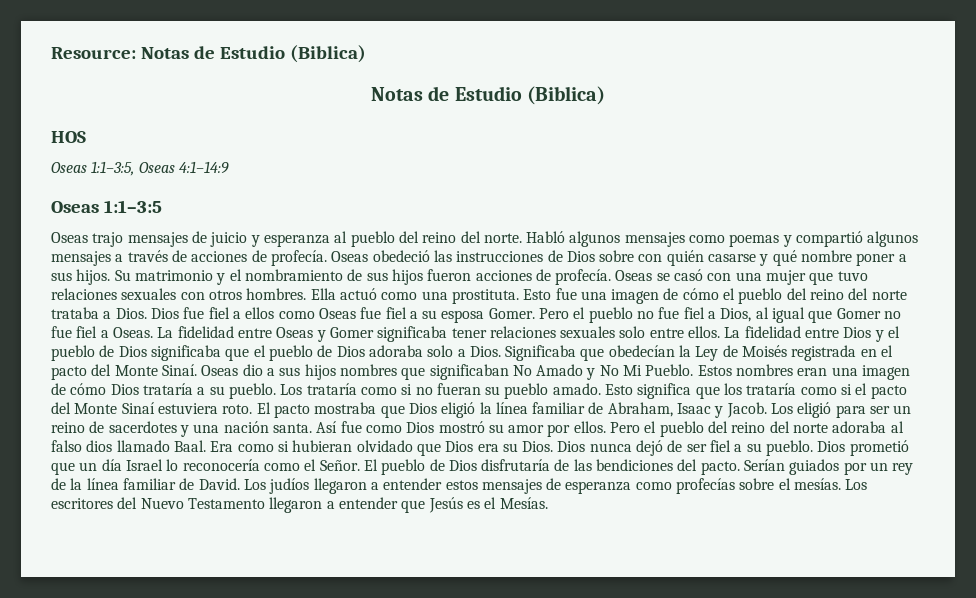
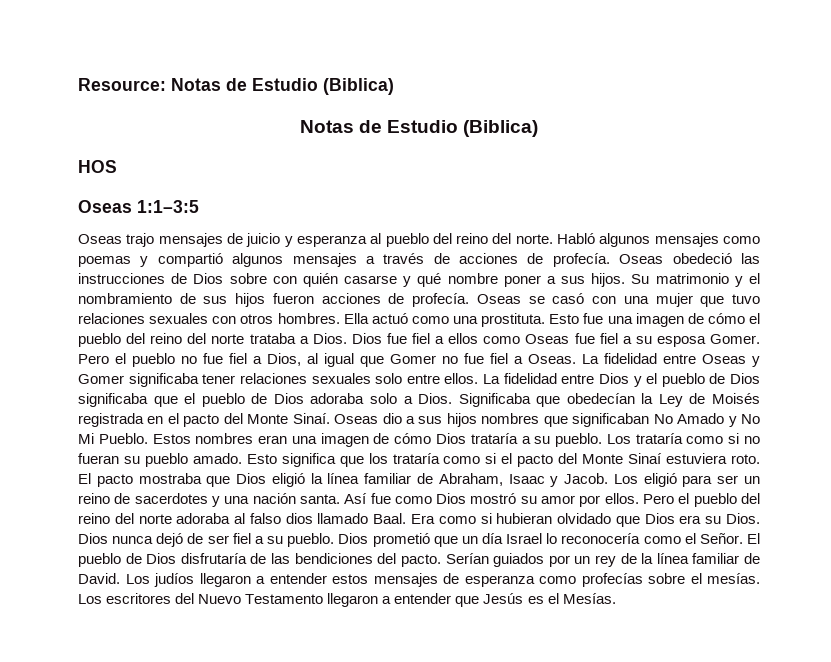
[51,161,229,176] // Oseas 1:1–3:5, Oseas 4:1–14:9 -> (117, 166) none

